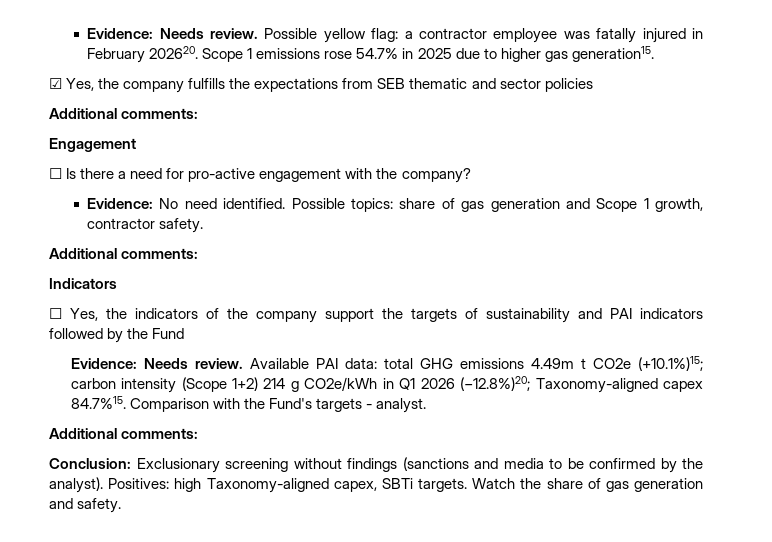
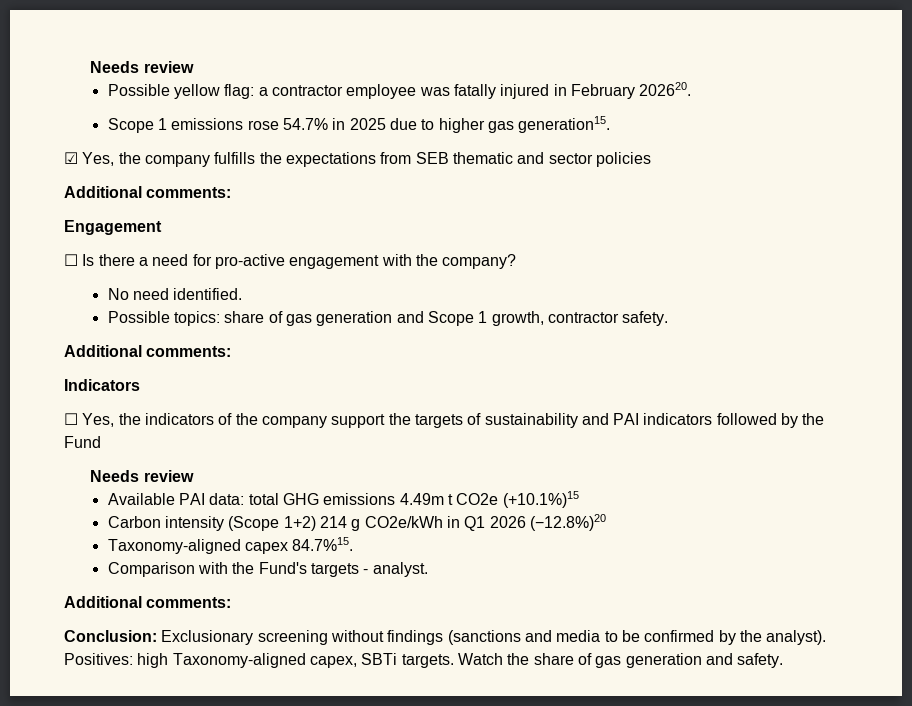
[87,28,258,39] Evidence: Needs review. -> [90,61,194,73] Needs review //
(199, 52) none -> (692, 89) //
[87,198,154,209] Evidence: -> (517, 261) none
(286, 203) none -> (243, 294) //
[70,358,243,369] Evidence: Needs review. -> [90,470,194,482] Needs review //
[638,356,704,371] [70,378,116,389] (+10.1%)15; carbon -> [502,491,579,508] [107,516,161,528] (+10.1%)15 // Carbon
[460,376,531,391] (−12.8%)20; -> [530,514,607,531] (−12.8%)20 //
(126, 402) none -> (354, 544) //

